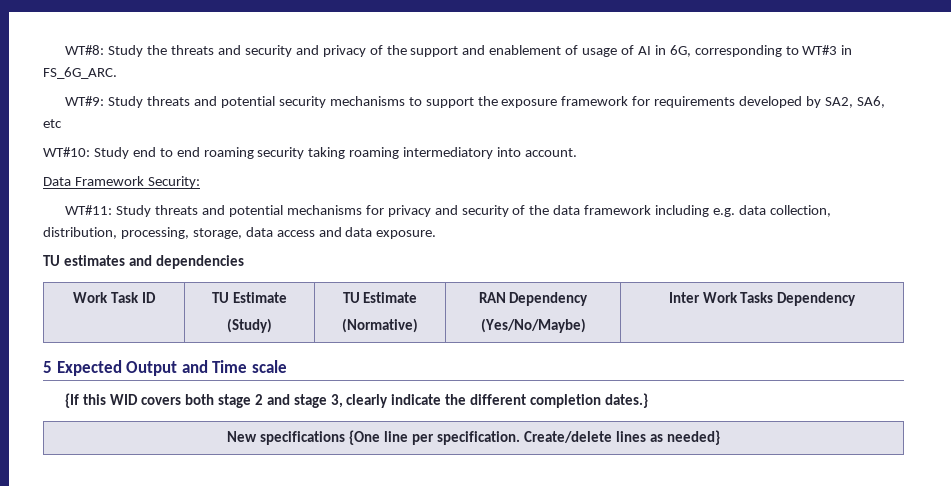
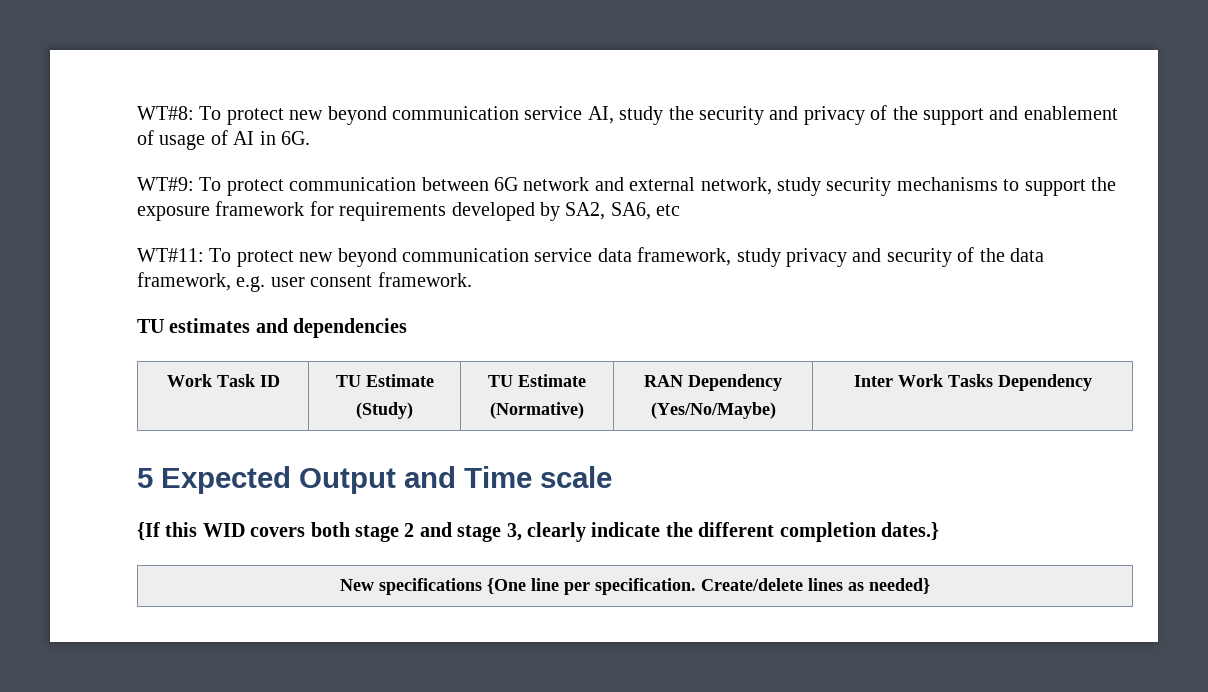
[108,45,241,57] Study the threats and -> [199,106,694,125] To protect new beyond communication service AI, study the
[669,45,853,57] [43,67,117,79] [65,96,275,108] 6G, corresponding to WT#3 in FS_6G_ARC. // WT#9: Study threats and potential -> [281,131,310,145] [137,177,821,196] 6G. // WT#9: To protect communication between 6G network and external network, study
[43,147,578,159] [43,176,200,188] [65,205,384,217] WT#10: Study end to end roaming security taking roaming intermediatory into account. // Data Framework Security: // WT#11: Study threats and potential mechanisms for -> [137,247,781,267] WT#11: To protect new beyond communication service data framework, study
[584,205,831,217] [43,227,437,239] framework including e.g. data collection, distribution, processing, storage, data access and data exposure. -> [137,272,472,292] framework, e.g. user consent framework.

